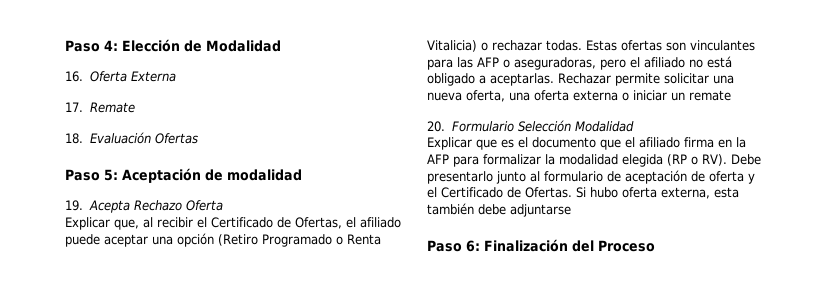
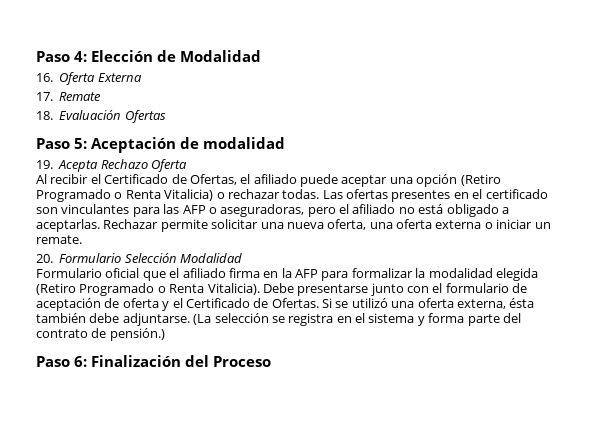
[65,217,153,230] Explicar que, al -> [36,174,47,184] Al
[586,40,662,51] Estas ofertas -> [322,189,548,202] Las ofertas presentes en el certificado
[689,90,731,101] remate -> [36,235,82,244] remate.
[427,137,596,150] Explicar que es el documento -> [36,268,140,278] Formulario oficial
[667,154,761,166] [427,171,540,184] (RP o RV). Debe presentarlo junto al -> [36,283,443,296] (Retiro Programado o Renta Vitalicia). Debe presentarse junto con el
[590,187,618,198] hubo -> [335,298,415,308] se utilizó una
[714,187,739,198] esta -> [509,298,535,308] ésta
[510,204,571,217] adjuntarse -> [122,313,521,326] [36,328,165,341] adjuntarse. (La selección se registra en el sistema y forma parte del contrato de pensión.)

